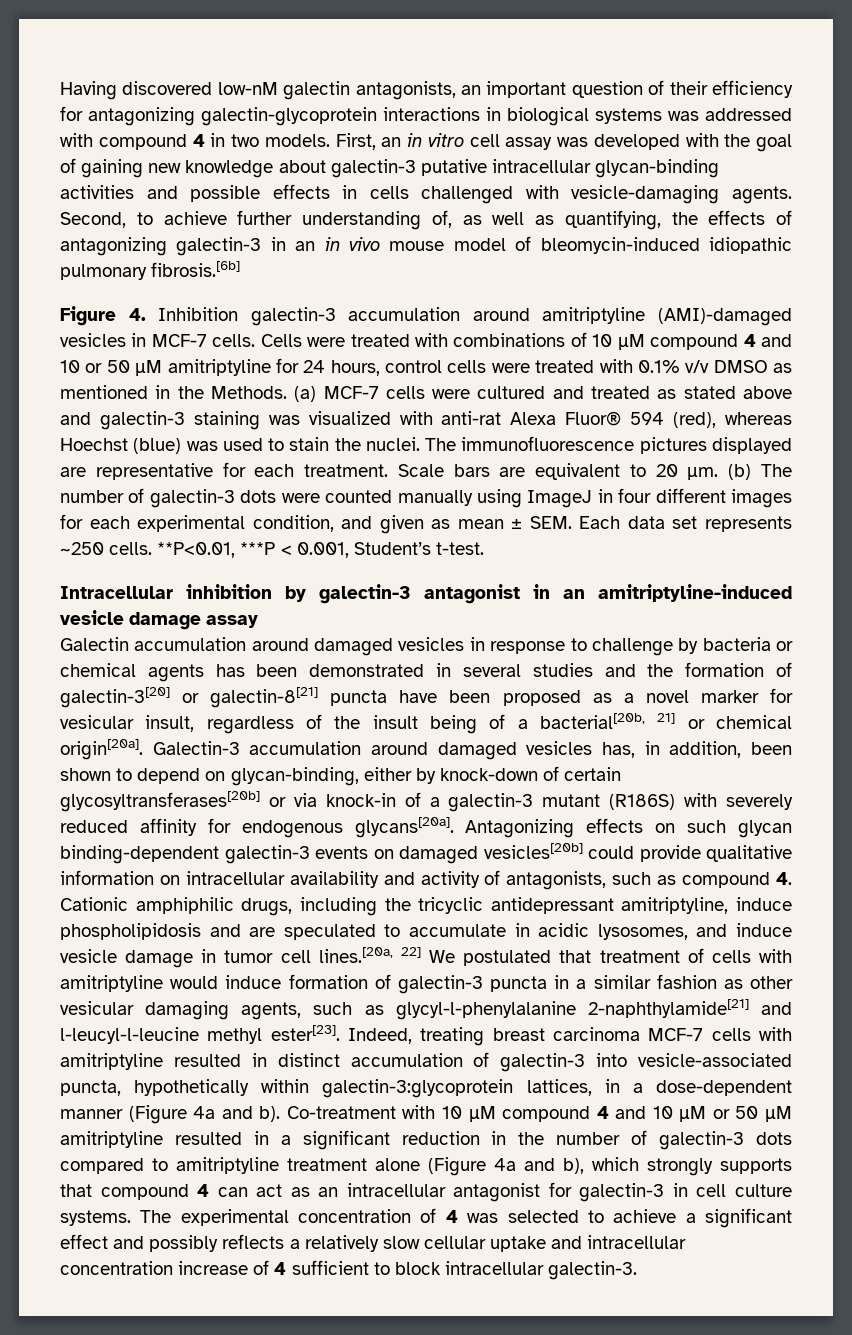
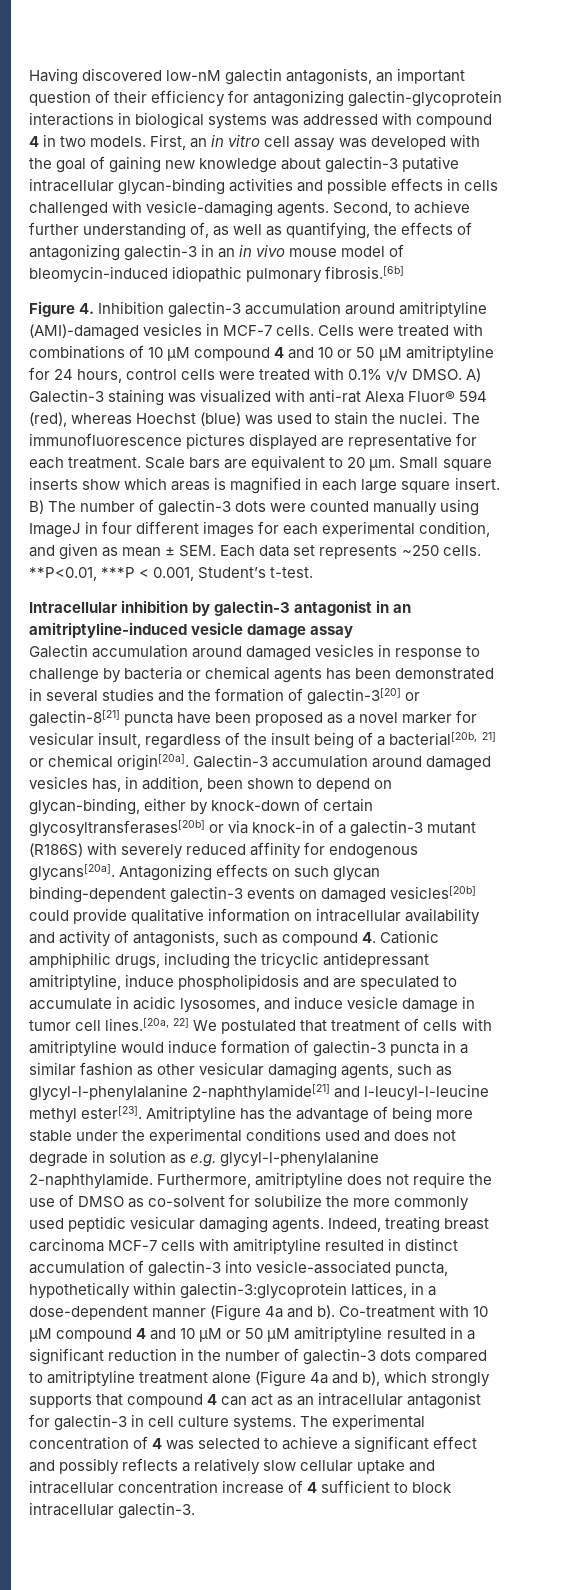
[713,360,792,373] [60,385,792,402] [60,411,185,430] DMSO as mentioned in the Methods. (a) MCF-7 cells were cultured and treated as stated above and galectin-3 -> [411,368,481,382] [29,389,104,403] DMSO. A) Galectin-3
[728,464,752,480] (b) -> [399,457,492,471] [29,477,500,494] [29,500,44,514] Small square inserts show which areas is magnified in each large square insert. B)
(340, 1033) none -> [146,1106,474,1123] [29,1128,457,1144] [29,1150,380,1167] [29,1172,493,1189] [29,1194,470,1211] [29,1216,325,1233] Amitriptyline has the advantage of being more stable under the experimental conditions used and does not degrade in solution as e.g. glycyl-l-phenylalanine 2-naphthylamide. Furthermore, amitriptyline does not require the use of DMSO as co-solvent for solubilize the more commonly used peptidic vesicular damaging agents.

